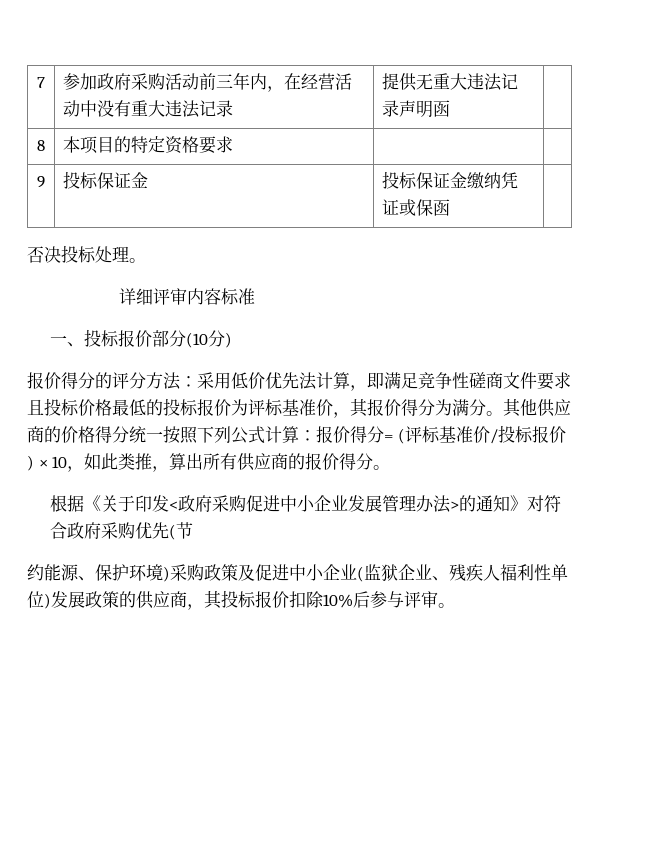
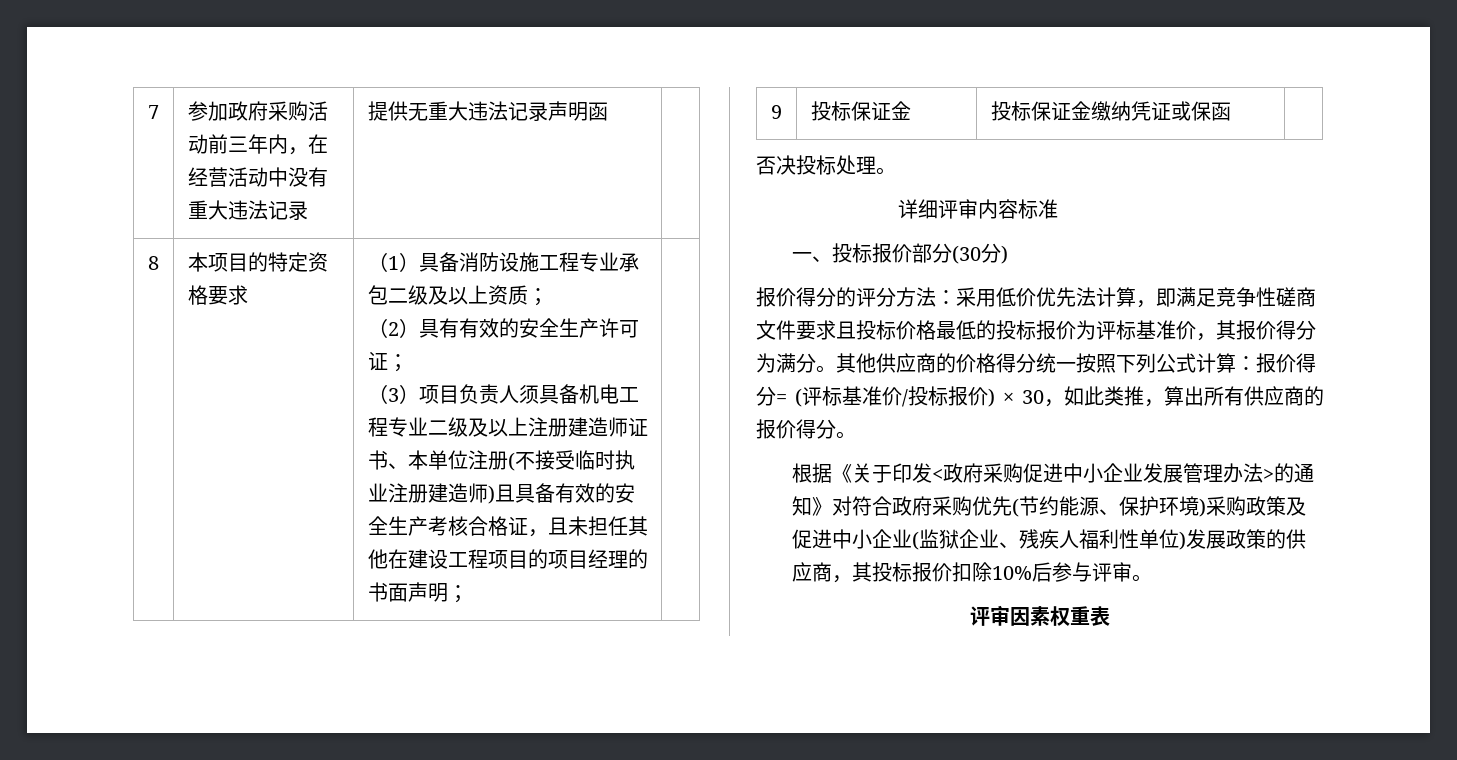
(234, 144) none -> [367,252,639,272] [367,285,548,306] [367,318,639,338] [367,351,408,372] [367,384,639,404] [367,417,648,437] [367,450,635,471] [367,483,635,504] [367,516,648,537] [367,549,648,569] [367,582,468,603] （1）具备消防设施工程专业承包二级及以上资质； // （2）具有有效的安全生产许可证； // （3）项目负责人须具备机电工程专业二级及以上注册建造师证书、本单位注册(不接受临时执业注册建造师)且具备有效的安全生产考核合格证，且未担任其他在建设工程项目的项目经理的书面声明；
[185,332,208,348] (10 -> [951,245,981,264] (30
[52,456,68,468] 10 -> [1022,390,1044,404] 30
(193, 530) // -> (1039, 506) none
(455, 605) none -> [970,605,1110,626] // 评审因素权重表

